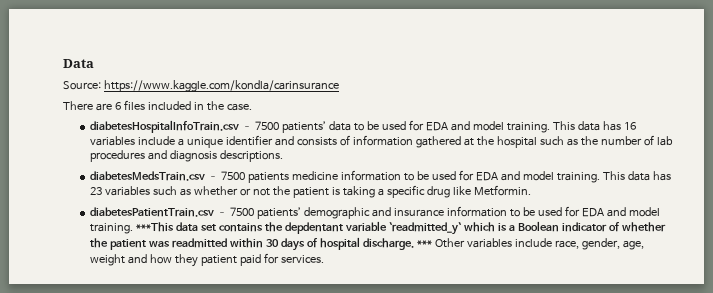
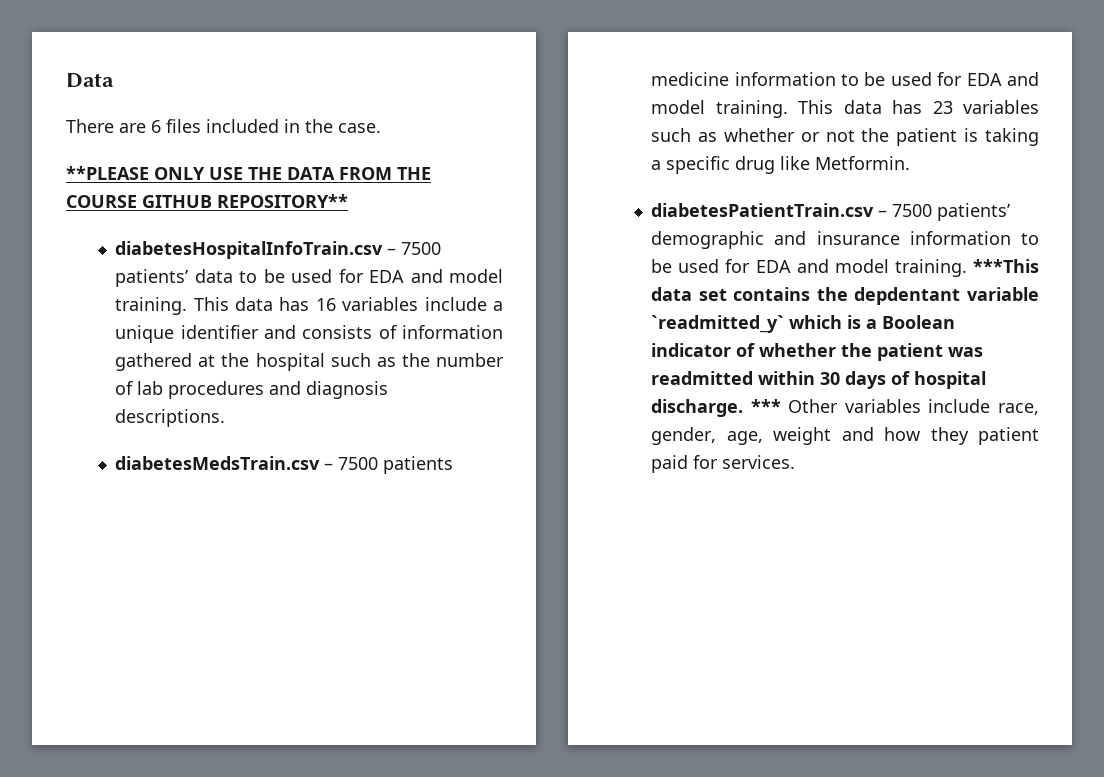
[63,80,339,92] // Source: https://www.kaggle.com/kondla/carinsurance -> (114, 80) none
(252, 107) none -> [66,166,431,180] [66,194,348,208] // **PLEASE ONLY USE THE DATA FROM THE COURSE GITHUB REPOSITORY**

